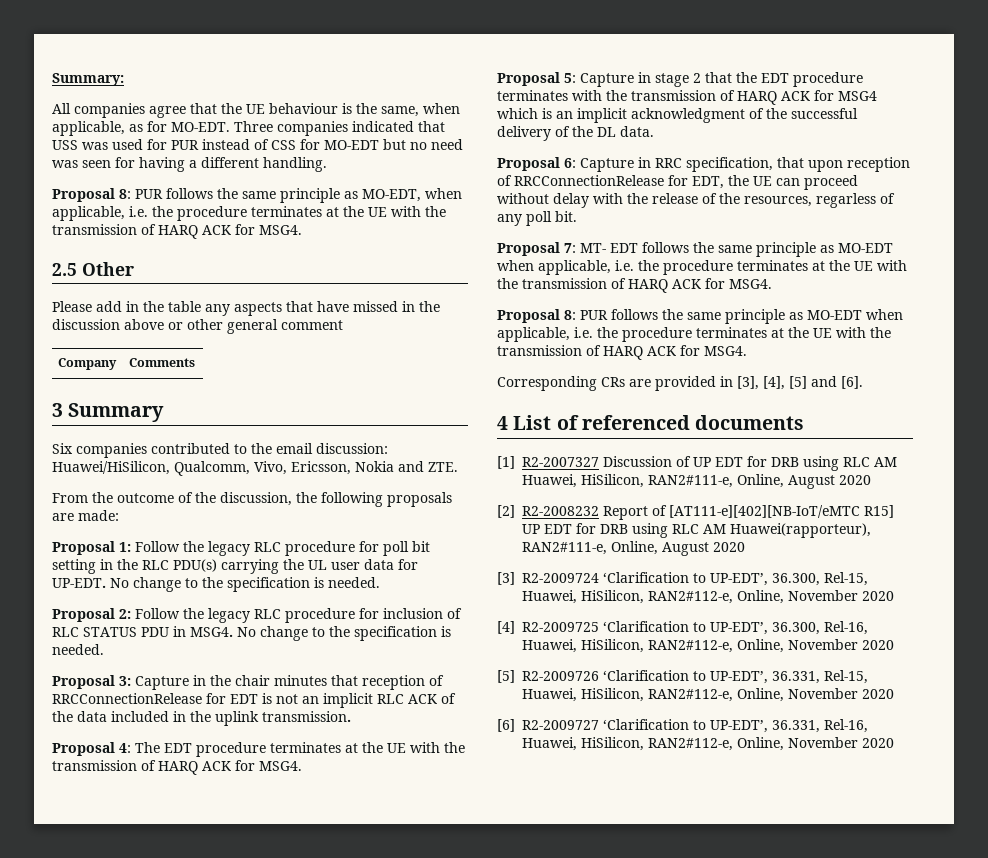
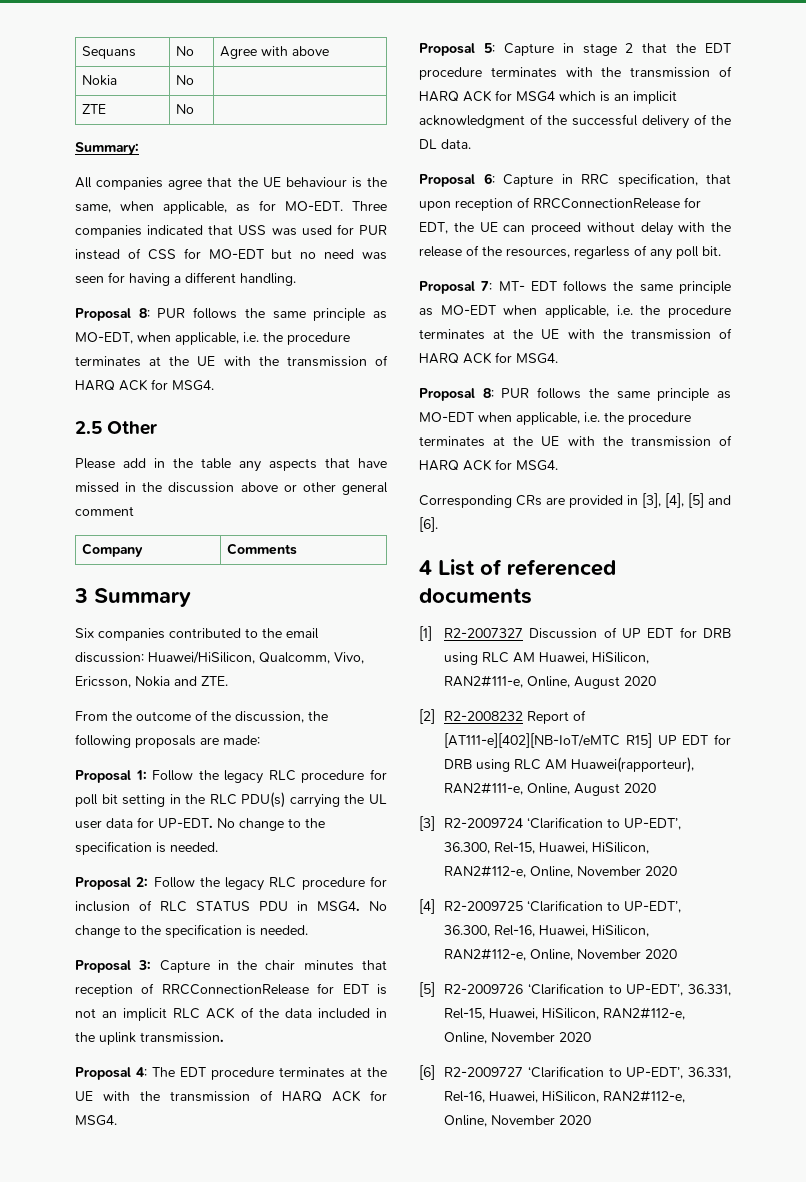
(52, 79) none -> [81,46,136,59] [175,46,194,56] [219,46,329,59] [81,75,117,86] [175,75,194,85] [81,104,106,114] [175,104,194,114] Sequans | No | Agree with above // Nokia | No | // ZTE | No | //

